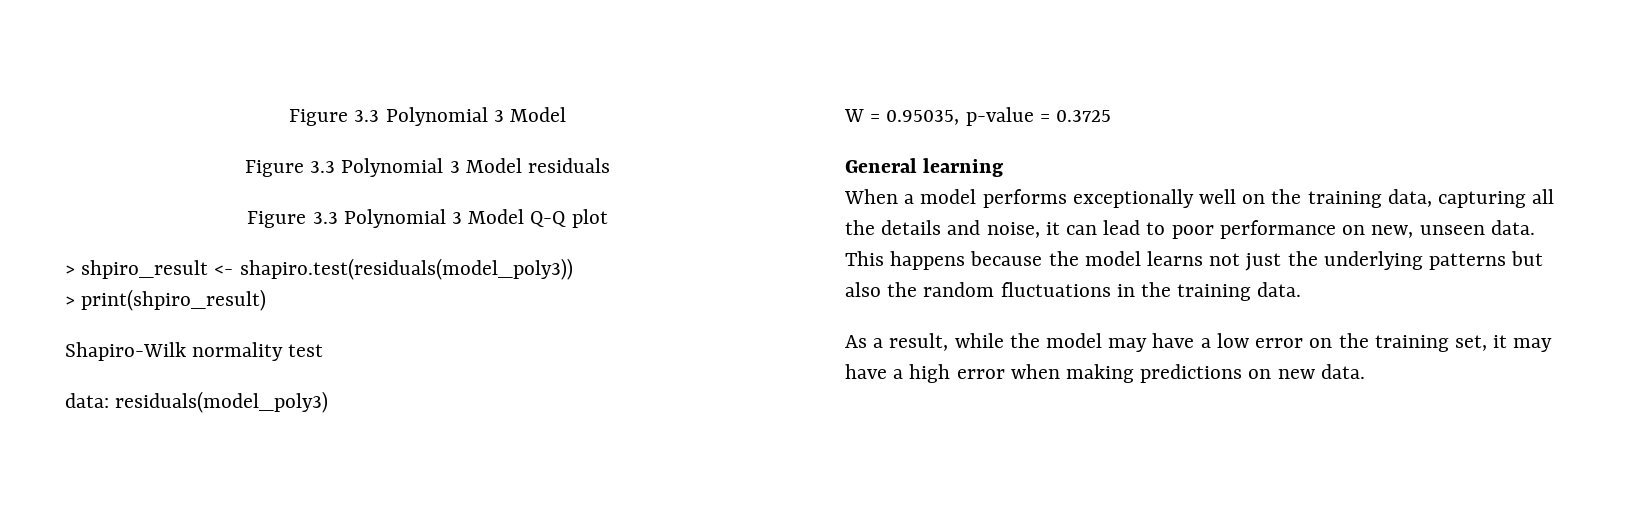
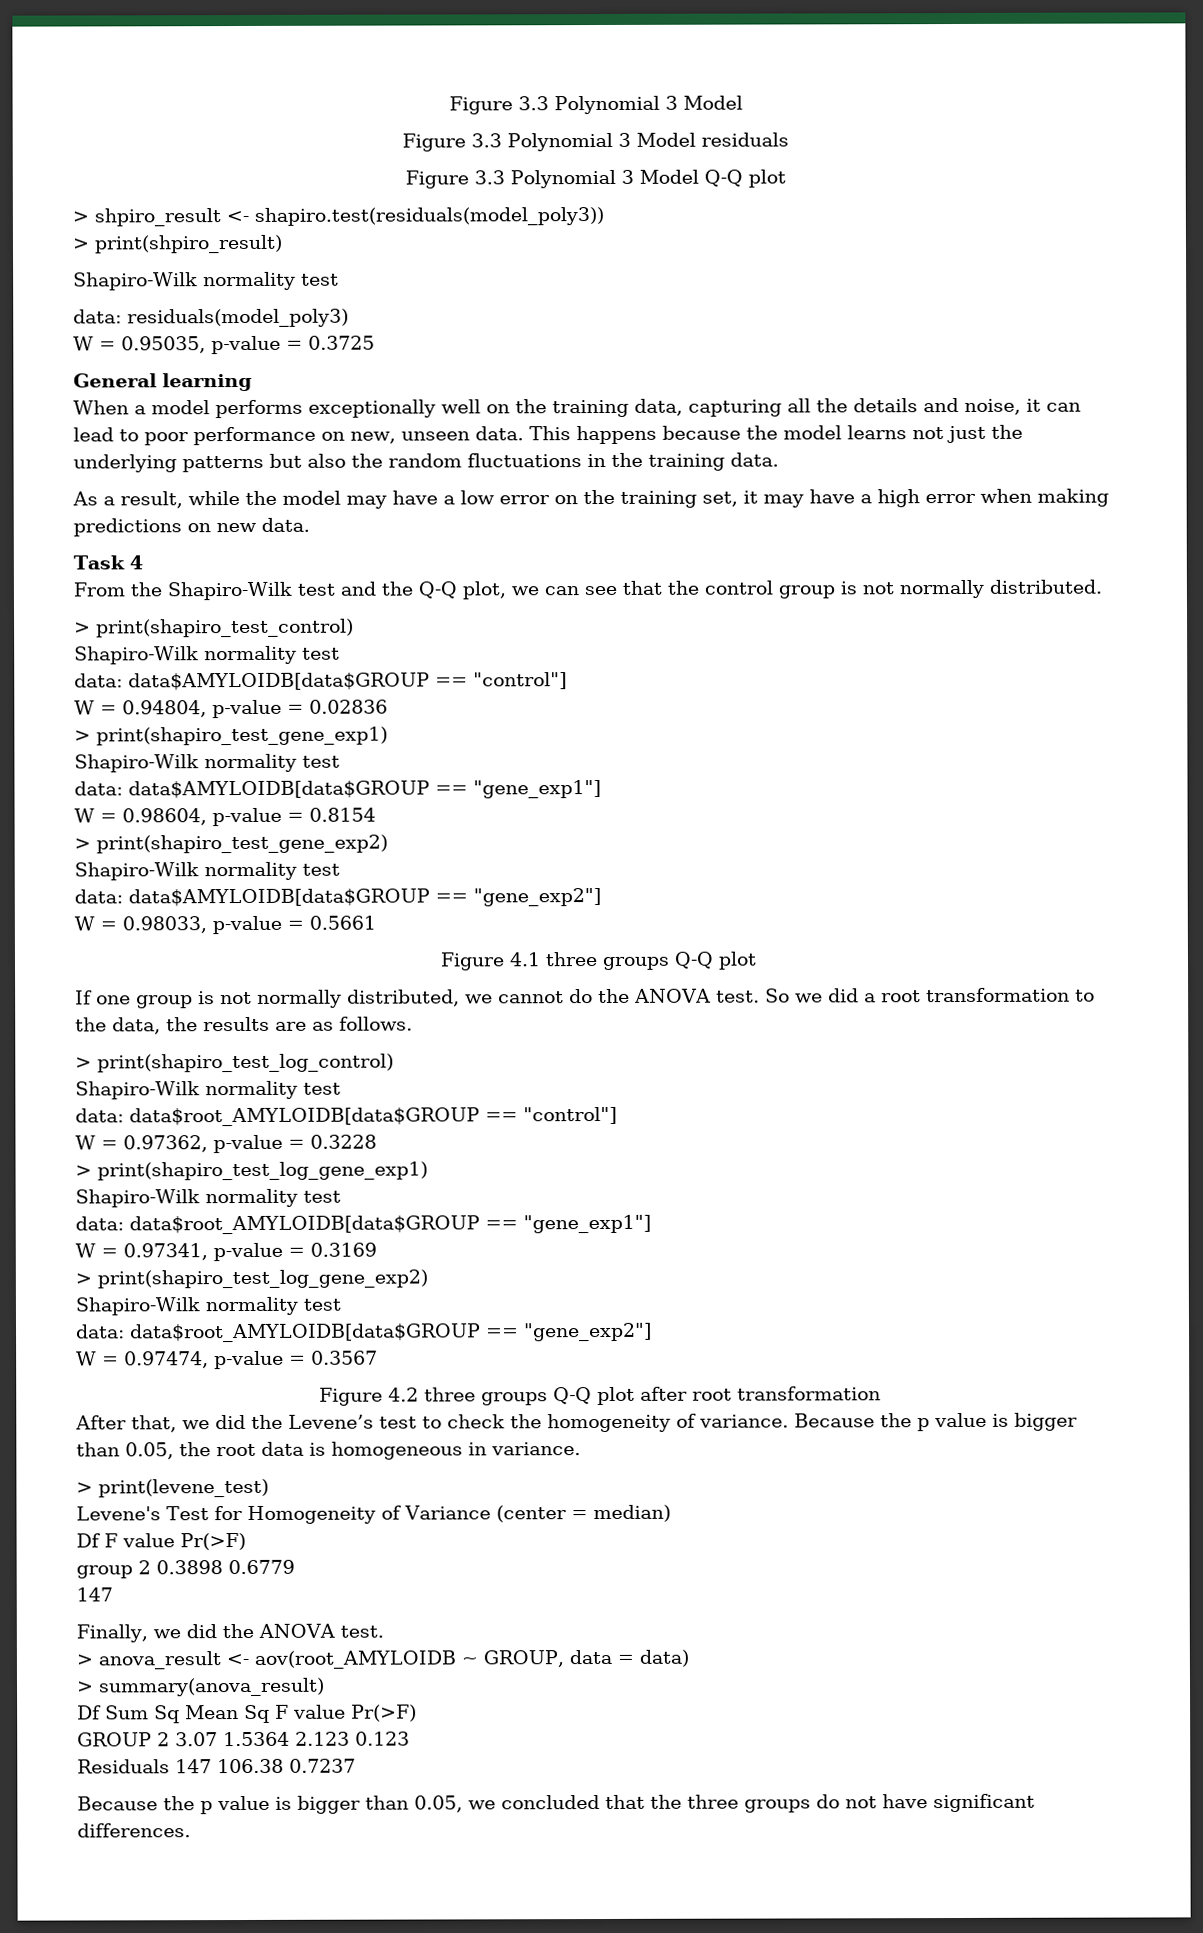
(1365, 371) none -> [73,555,143,570] [73,579,1102,601] [74,618,354,638] [74,645,340,665] [74,672,567,691] [74,699,388,719] [74,726,388,746] [74,753,340,773] [74,780,601,799] [74,807,376,827] [74,834,388,854] [74,861,340,881] [74,888,601,907] [74,915,376,935] [439,951,757,971] [75,987,1095,1009] [75,1016,413,1035] [75,1053,394,1073] [75,1080,341,1100] [75,1106,617,1127] [75,1134,377,1154] [75,1161,428,1181] [75,1188,341,1208] [75,1214,651,1235] [75,1242,377,1262] [75,1269,428,1289] [75,1296,341,1316] [75,1322,652,1343] [76,1350,378,1370] [318,1386,881,1406] [75,1412,1078,1433] [76,1441,581,1460] [76,1478,269,1498] [76,1504,671,1524] [76,1532,246,1551] [76,1559,295,1579] [76,1587,113,1602] [76,1623,384,1643] [76,1649,689,1670] [76,1677,325,1697] [77,1704,417,1724] [77,1731,410,1747] [77,1758,356,1774] [77,1793,1035,1815] [77,1823,191,1838] // Task 4 // From the Shapiro-Wilk test and the Q-Q plot, we can see that the control group is not normally distributed. // > print(shapiro_test_control) // Shapiro-Wilk normality test // data: data$AMYLOIDB[data$GROUP == "control"] // W = 0.94804, p-value = 0.02836 // > print(shapiro_test_gene_exp1) // Shapiro-Wilk normality test // data: data$AMYLOIDB[data$GROUP == "gene_exp1"] // W = 0.98604, p-value = 0.8154 // > print(shapiro_test_gene_exp2) // Shapiro-Wilk normality test // data: data$AMYLOIDB[data$GROUP == "gene_exp2"] // W = 0.98033, p-value = 0.5661 // Figure 4.1 three groups Q-Q plot // If one group is not normally distributed, we cannot do the ANOVA test. So we did a root transformation to the data, the results are as follows. // > print(shapiro_test_log_control) // Shapiro-Wilk normality test // data: data$root_AMYLOIDB[data$GROUP == "control"] // W = 0.97362, p-value = 0.3228 // > print(shapiro_test_log_gene_exp1) // Shapiro-Wilk normality test // data: data$root_AMYLOIDB[data$GROUP == "gene_exp1"] // W = 0.97341, p-value = 0.3169 // > print(shapiro_test_log_gene_exp2) // Shapiro-Wilk normality test // data: data$root_AMYLOIDB[data$GROUP == "gene_exp2"] // W = 0.97474, p-value = 0.3567 // Figure 4.2 three groups Q-Q plot after root transformation // After that, we did the Levene’s test to check the homogeneity of variance. Because the p value is bigger than 0.05, the root data is homogeneous in variance. // > print(levene_test) // Levene's Test for Homogeneity of Variance (center = median) // Df F value Pr(>F) // group 2 0.3898 0.6779 // 147 // Finally, we did the ANOVA test. // > anova_result <- aov(root_AMYLOIDB ~ GROUP, data = data) // > summary(anova_result) // Df Sum Sq Mean Sq F value Pr(>F) // GROUP 2 3.07 1.5364 2.123 0.123 // Residuals 147 106.38 0.7237 // Because the p value is bigger than 0.05, we concluded that the three groups do not have significant differences.

